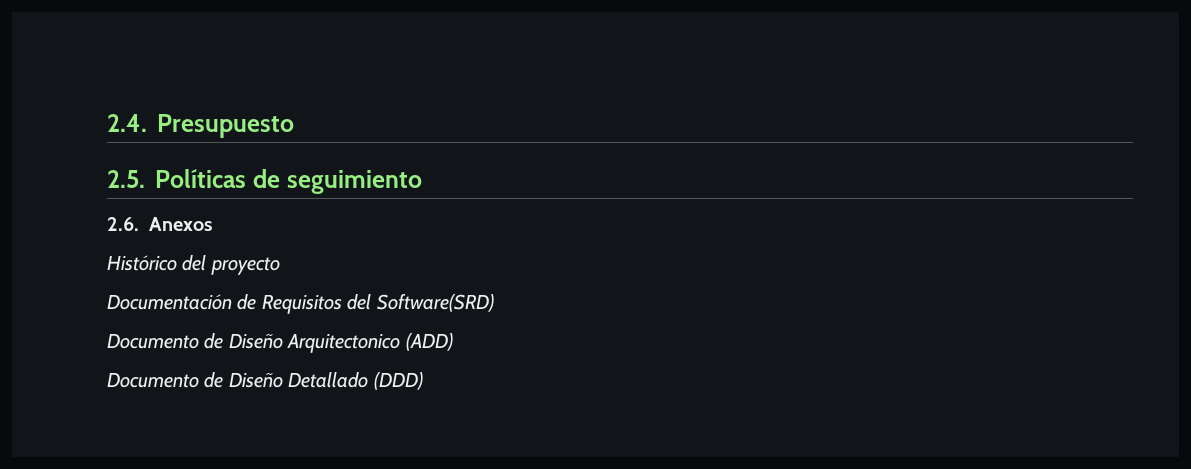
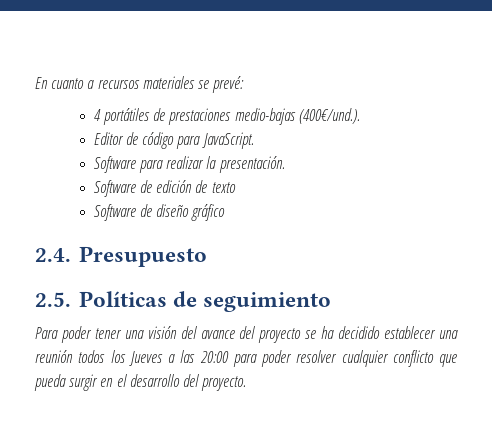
(107, 123) none -> [35,76,245,93] [93,108,360,125] [93,132,254,149] [93,156,285,173] [93,180,236,197] [93,204,226,221] En cuanto a recursos materiales se prevé: // 4 portátiles de prestaciones medio-bajas (400€/und.). // Editor de código para JavaScript. // Software para realizar la presentación. // Software de edición de texto // Software de diseño gráfico //
[107,217,212,231] [107,255,280,275] [107,294,494,314] [107,333,453,353] [107,372,423,390] 2.6. Anexos // Histórico del proyecto // Documentación de Requisitos del Software(SRD) // Documento de Diseño Arquitectonico (ADD) // Documento de Diseño Detallado (DDD) -> [35,326,458,343] [35,350,457,367] [34,374,247,391] Para poder tener una visión del avance del proyecto se ha decidido establecer una reunión todos los Jueves a las 20:00 para poder resolver cualquier conflicto que pueda surgir en el desarrollo del proyecto.

